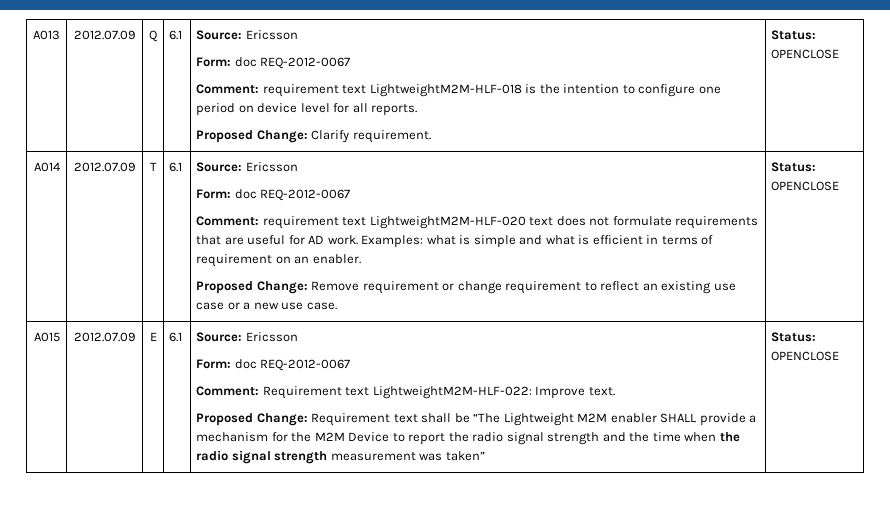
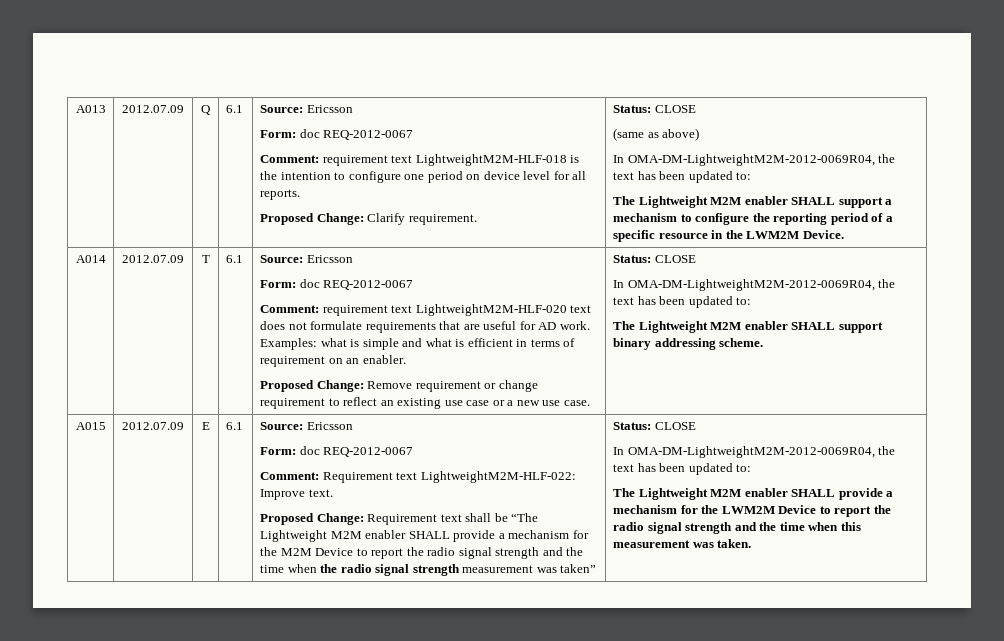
[771,49,840,59] OPENCLOSE -> [654,105,696,113] [612,128,700,141] [612,154,896,166] [612,171,752,183] [612,196,893,208] [612,213,893,225] [612,230,844,242] CLOSE // (same as above) // In OMA-DM-LightweightM2M-2012-0069R04, the text has been updated to: // The Lightweight M2M enabler SHALL support a mechanism to configure the reporting period of a specific resource in the LWM2M Device.
[771,181,840,191] OPENCLOSE -> [654,255,696,263] [612,279,896,291] [612,296,752,308] [612,321,883,333] [612,338,764,350] CLOSE // In OMA-DM-LightweightM2M-2012-0069R04, the text has been updated to: // The Lightweight M2M enabler SHALL support binary addressing scheme.
[771,351,840,361] OPENCLOSE -> [654,422,696,430] [612,446,896,458] [612,463,752,475] [612,488,894,500] [612,505,891,517] [612,522,861,534] [612,539,752,548] CLOSE // In OMA-DM-LightweightM2M-2012-0069R04, the text has been updated to: // The Lightweight M2M enabler SHALL provide a mechanism for the LWM2M Device to report the radio signal strength and the time when this measurement was taken.

